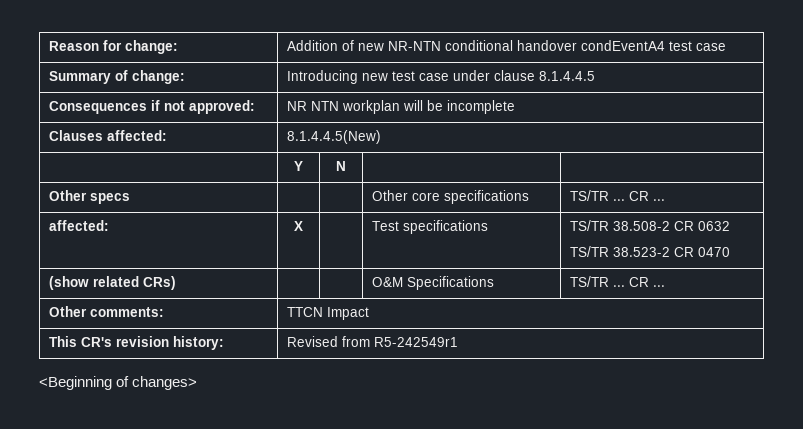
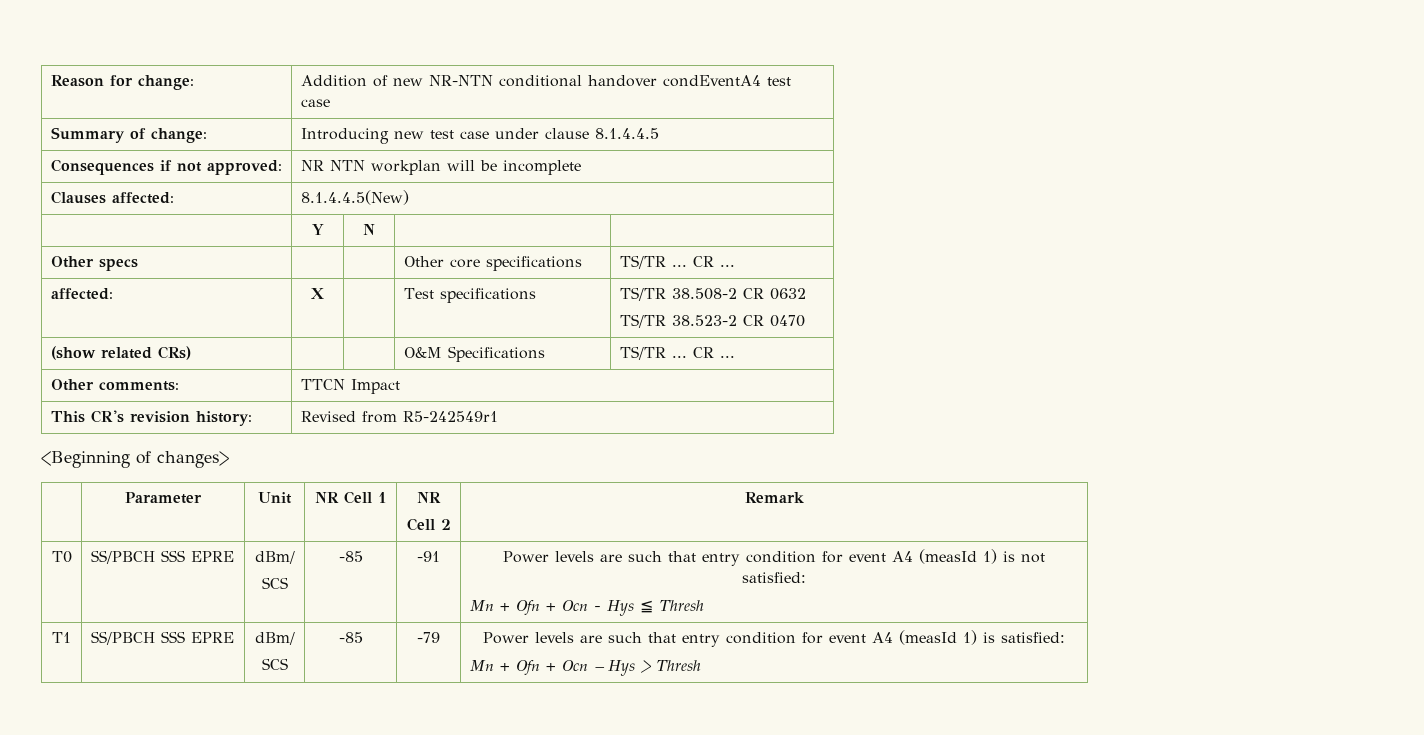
(198, 383) none -> [125,492,202,504] [258,492,292,504] [314,491,387,504] [417,492,441,503] [406,518,451,531] [744,492,804,503] [51,551,72,563] [90,550,234,564] [254,551,295,564] [261,577,288,589] [338,551,363,562] [417,551,440,562] [503,549,1045,566] [742,572,806,583] [469,600,704,616] [52,632,71,643] [90,631,234,645] [254,632,295,645] [261,658,288,670] [338,632,363,643] [417,632,440,643] [483,630,1065,647] [469,660,701,676] // | Parameter | Unit | NR Cell 1 | NR // Cell 2 | Remark // T0 | SS/PBCH SSS EPRE | dBm/ // SCS | -85 | -91 | Power levels are such that entry condition for event A4 (measId 1) is not satisfied: // Mn + Ofn + Ocn - Hys ≦ Thresh // T1 | SS/PBCH SSS EPRE | dBm/ // SCS | -85 | -79 | Power levels are such that entry condition for event A4 (measId 1) is satisfied: // Mn + Ofn + Ocn – Hys > Thresh

